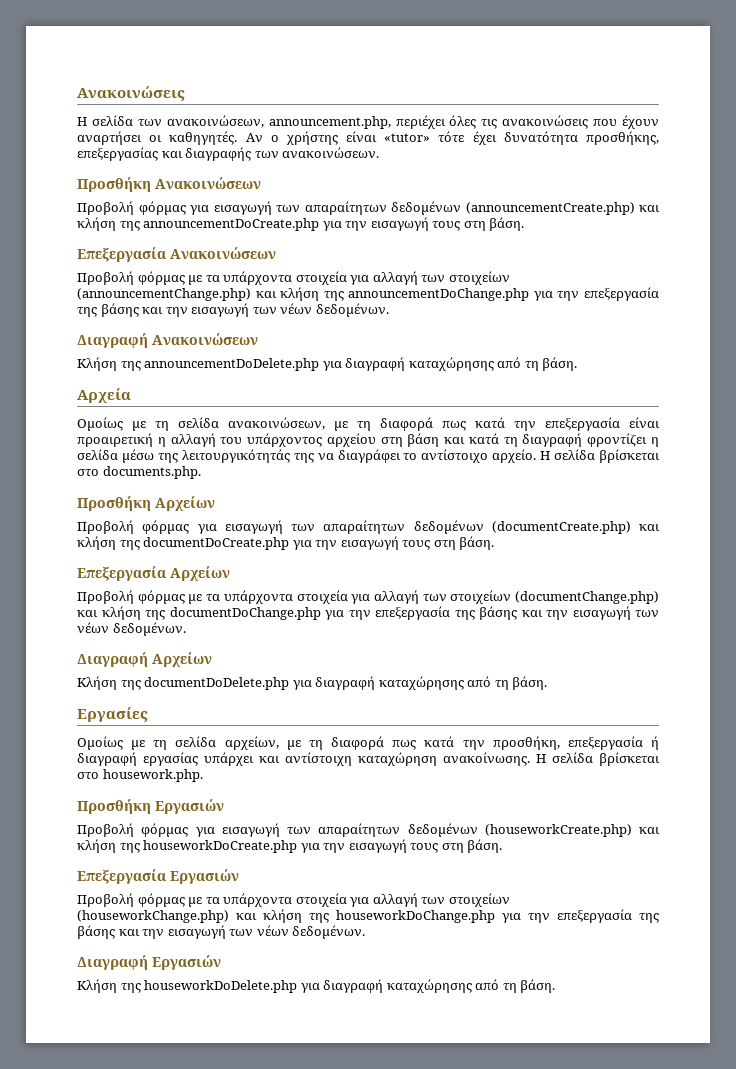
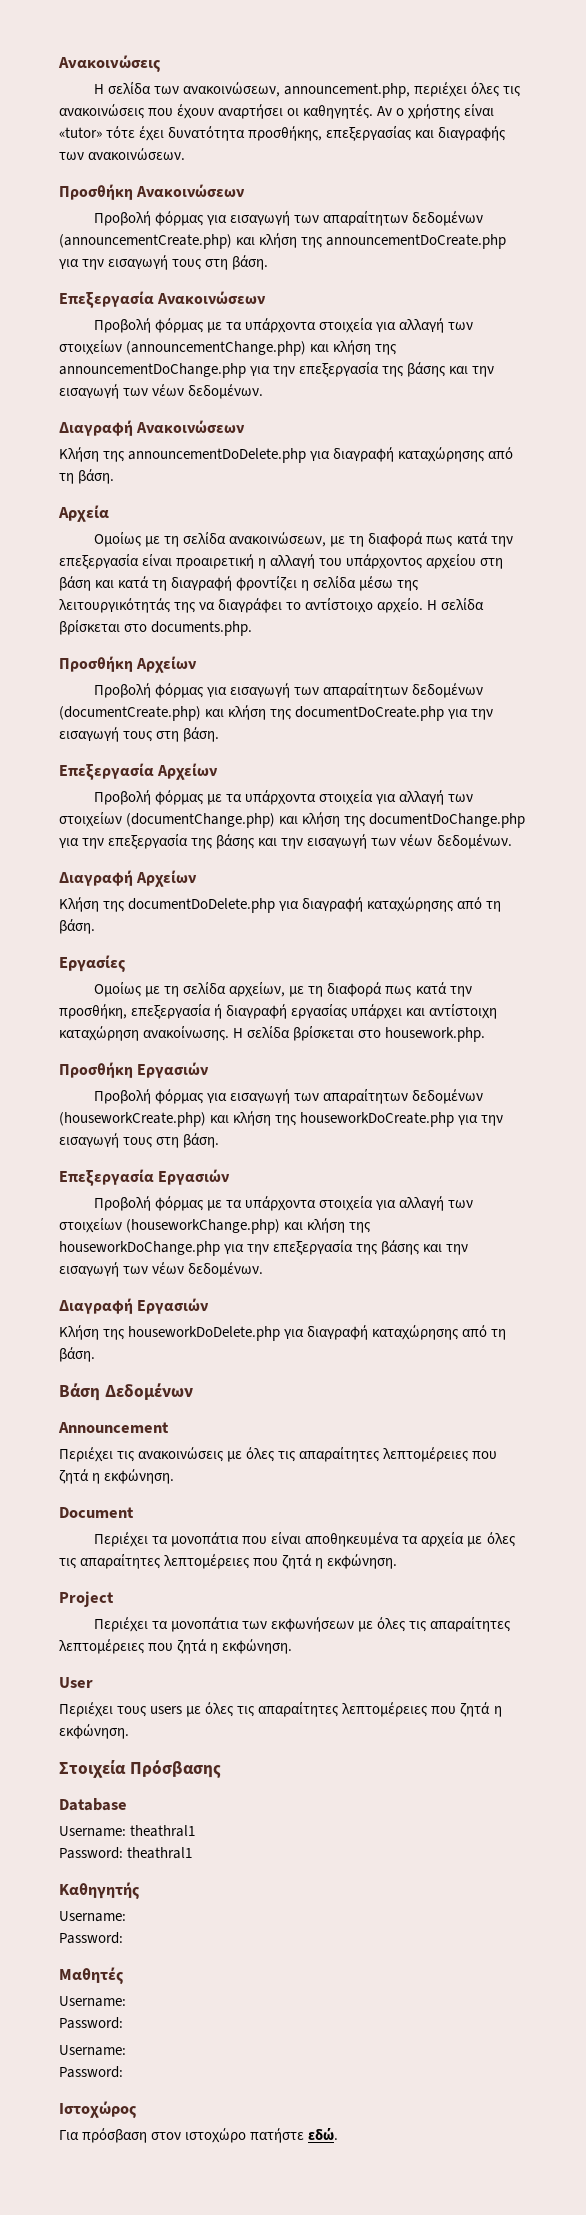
(556, 986) none -> [59,1383,193,1401] [58,1422,169,1433] [59,1447,498,1462] [59,1469,175,1484] [59,1507,134,1518] [94,1532,516,1547] [59,1554,398,1569] [59,1591,114,1607] [94,1617,512,1632] [59,1639,293,1654] [59,1677,93,1688] [59,1702,502,1717] [59,1724,129,1739] [59,1760,221,1778] [59,1798,127,1811] [59,1825,196,1837] [59,1847,193,1859] [59,1882,140,1899] [59,1911,126,1922] [59,1932,123,1944] [59,1967,124,1984] [59,1996,126,2007] [59,2017,123,2029] [59,2045,126,2056] [59,2066,123,2078] [59,2101,137,2118] [59,2128,339,2143] // Βάση Δεδομένων // Announcement // Περιέχει τις ανακοινώσεις με όλες τις απαραίτητες λεπτομέρειες που ζητά η εκφώνηση. // Document // Περιέχει τα μονοπάτια που είναι αποθηκευμένα τα αρχεία με όλες τις απαραίτητες λεπτομέρειες που ζητά η εκφώνηση. // Project // Περιέχει τα μονοπάτια των εκφωνήσεων με όλες τις απαραίτητες λεπτομέρειες που ζητά η εκφώνηση. // User // Περιέχει τους users με όλες τις απαραίτητες λεπτομέρειες που ζητά η εκφώνηση. // Στοιχεία Πρόσβασης // Database // Username: theathral1 // Password: theathral1 // Καθηγητής // Username: // Password: // Μαθητές // Username: // Password: // Username: // Password: // Ιστοχώρος // Για πρόσβαση στον ιστοχώρο πατήστε εδώ.

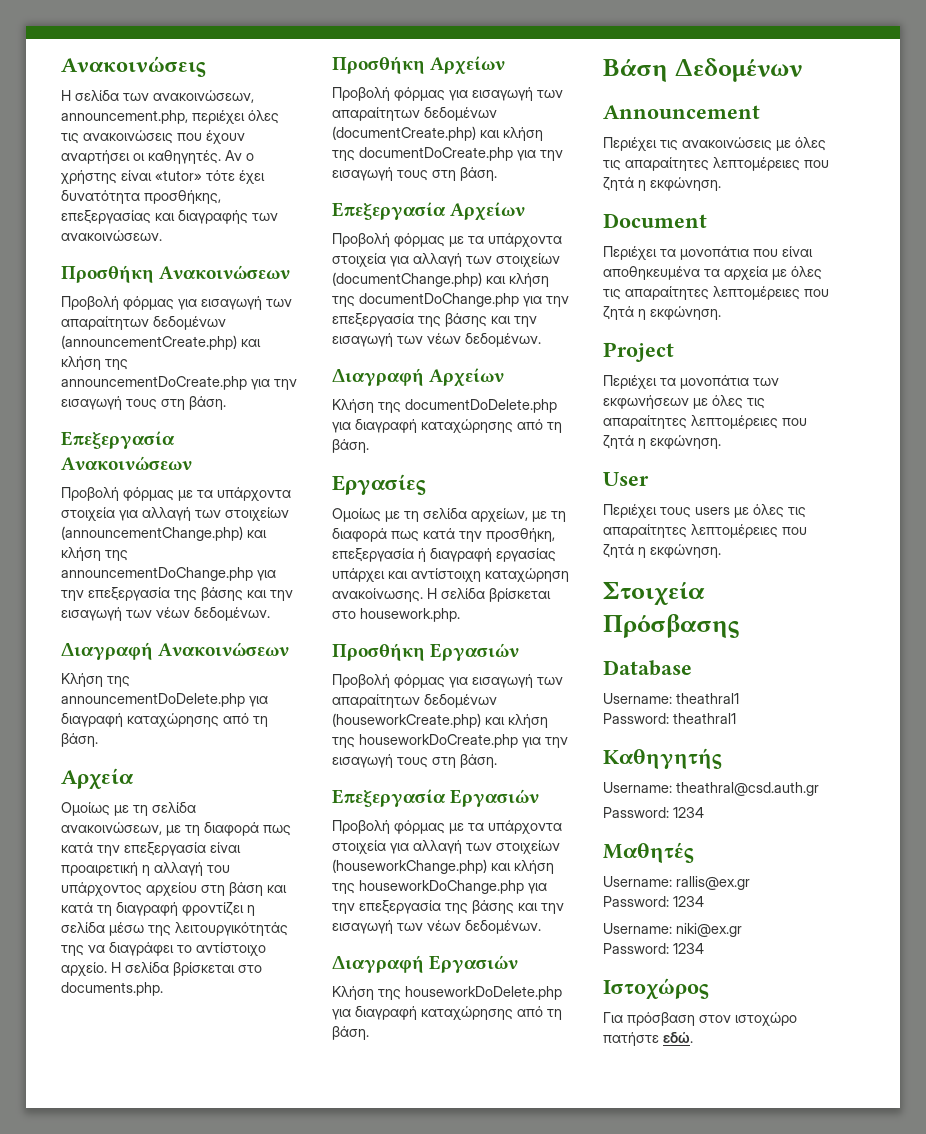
[59,1932,123,1944] // Password: -> [676,782,819,796] [603,807,704,818] theathral@csd.auth.gr // Password: 1234
[59,2017,123,2029] [59,2045,126,2056] [59,2066,123,2078] // Password: // Username: // Password: -> [676,876,750,890] [603,896,704,907] [603,923,742,937] [603,943,704,954] rallis@ex.gr // Password: 1234 // Username: niki@ex.gr // Password: 1234

